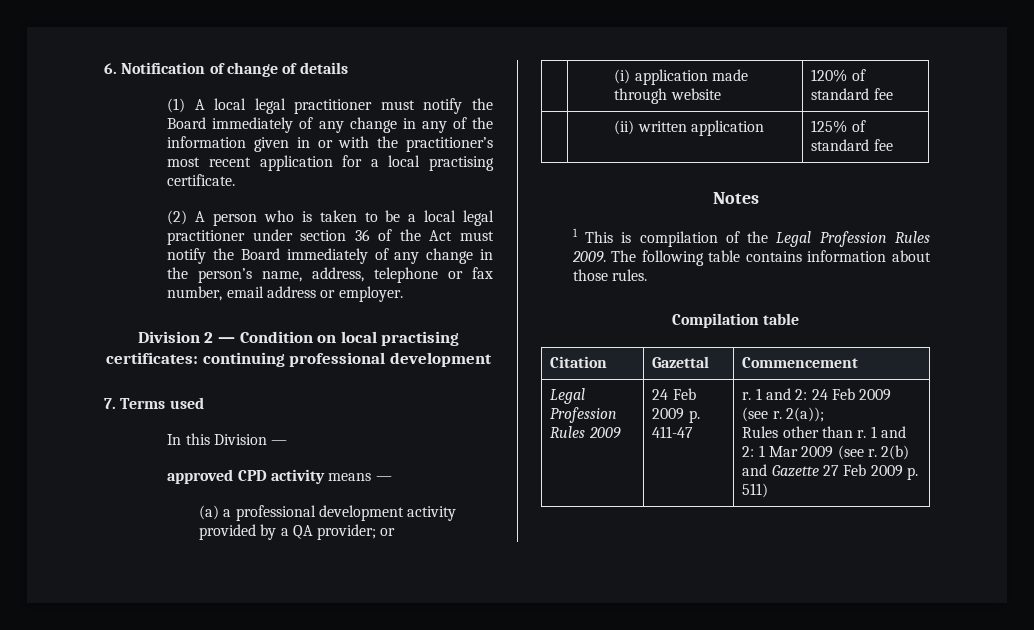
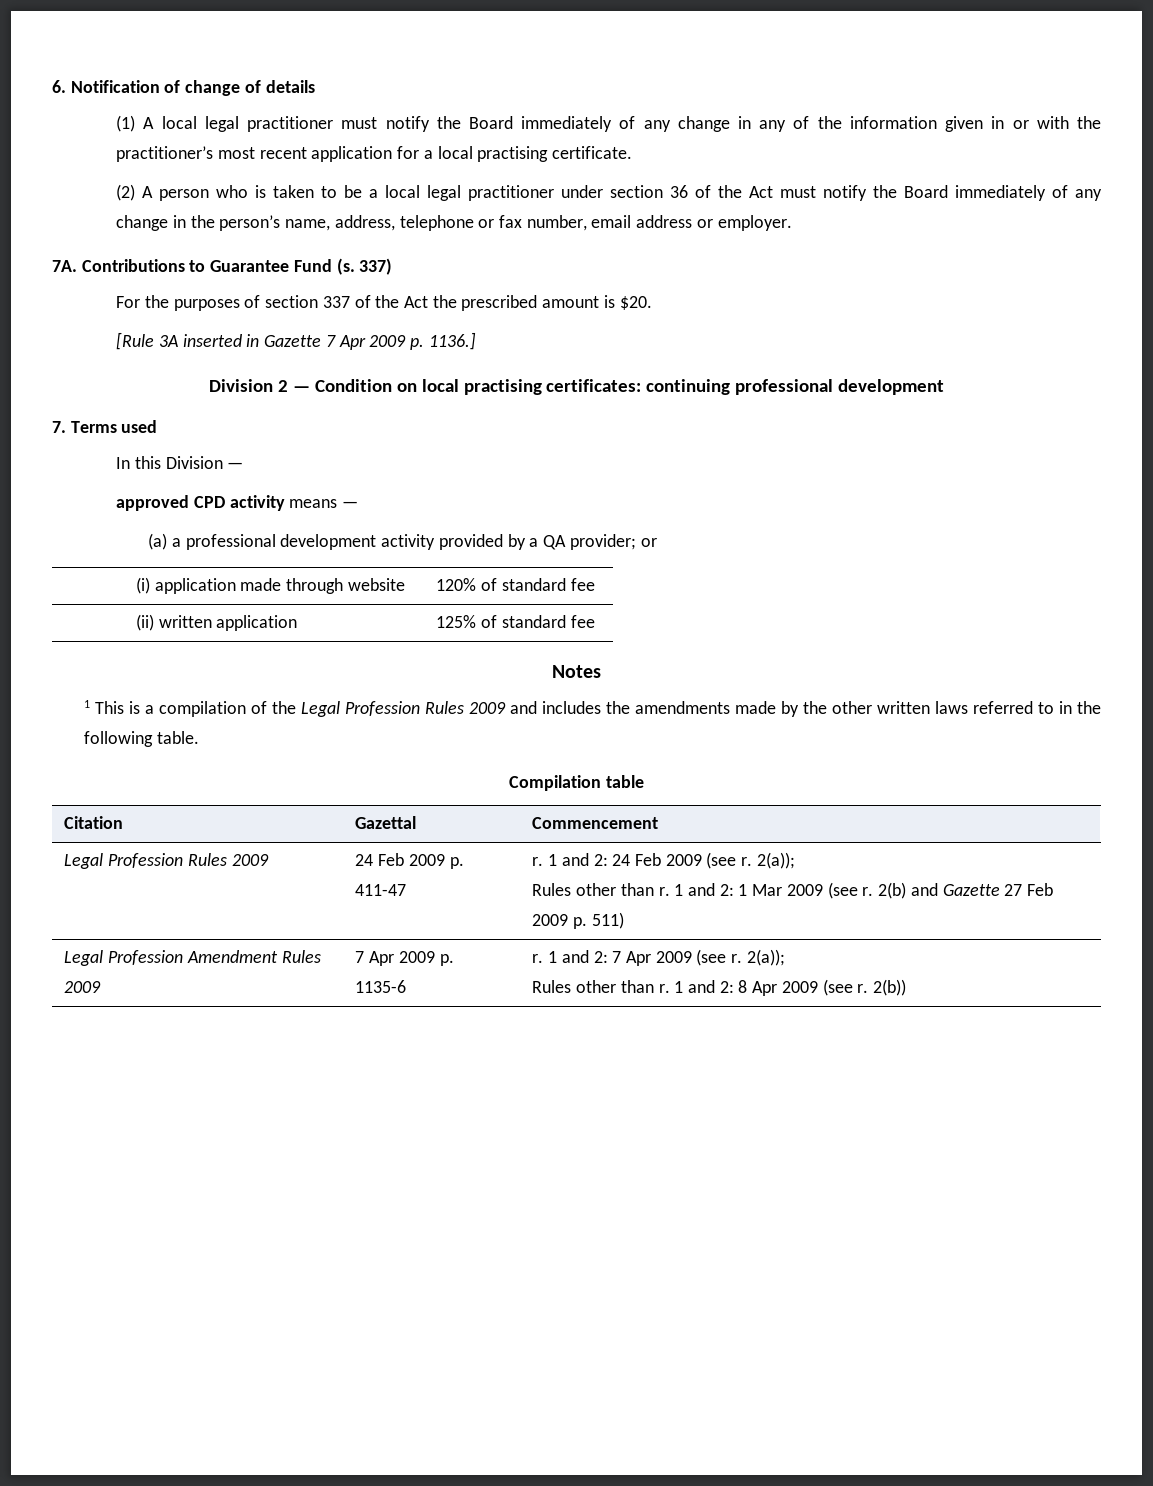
(403, 294) none -> [52,258,393,275] [116,295,652,311] [116,332,476,350] // 7A. Contributions to Guarantee Fund (s. 337) // For the purposes of section 337 of the Act the prescribed amount is $20. // [Rule 3A inserted in Gazette 7 Apr 2009 p. 1136.]
(632, 237) none -> [145,705,155,714] a
[571,250,932,266] [572,269,647,281] 2009. The following table contains information about those rules. -> [469,701,1102,717] [84,731,199,747] 2009 and includes the amendments made by the other written laws referred to in the following table.
(769, 490) none -> [64,950,321,966] [64,981,102,993] [355,951,454,966] [355,980,407,993] [532,949,785,966] [532,979,907,996] // Legal Profession Amendment Rules 2009 | 7 Apr 2009 p. 1135-6 | r. 1 and 2: 7 Apr 2009 (see r. 2(a)); // Rules other than r. 1 and 2: 8 Apr 2009 (see r. 2(b))

